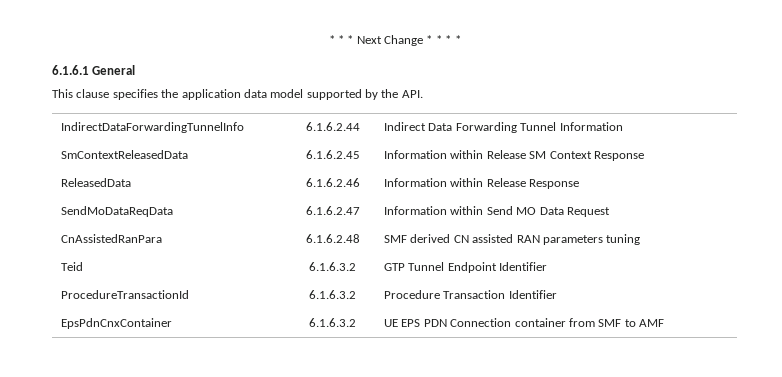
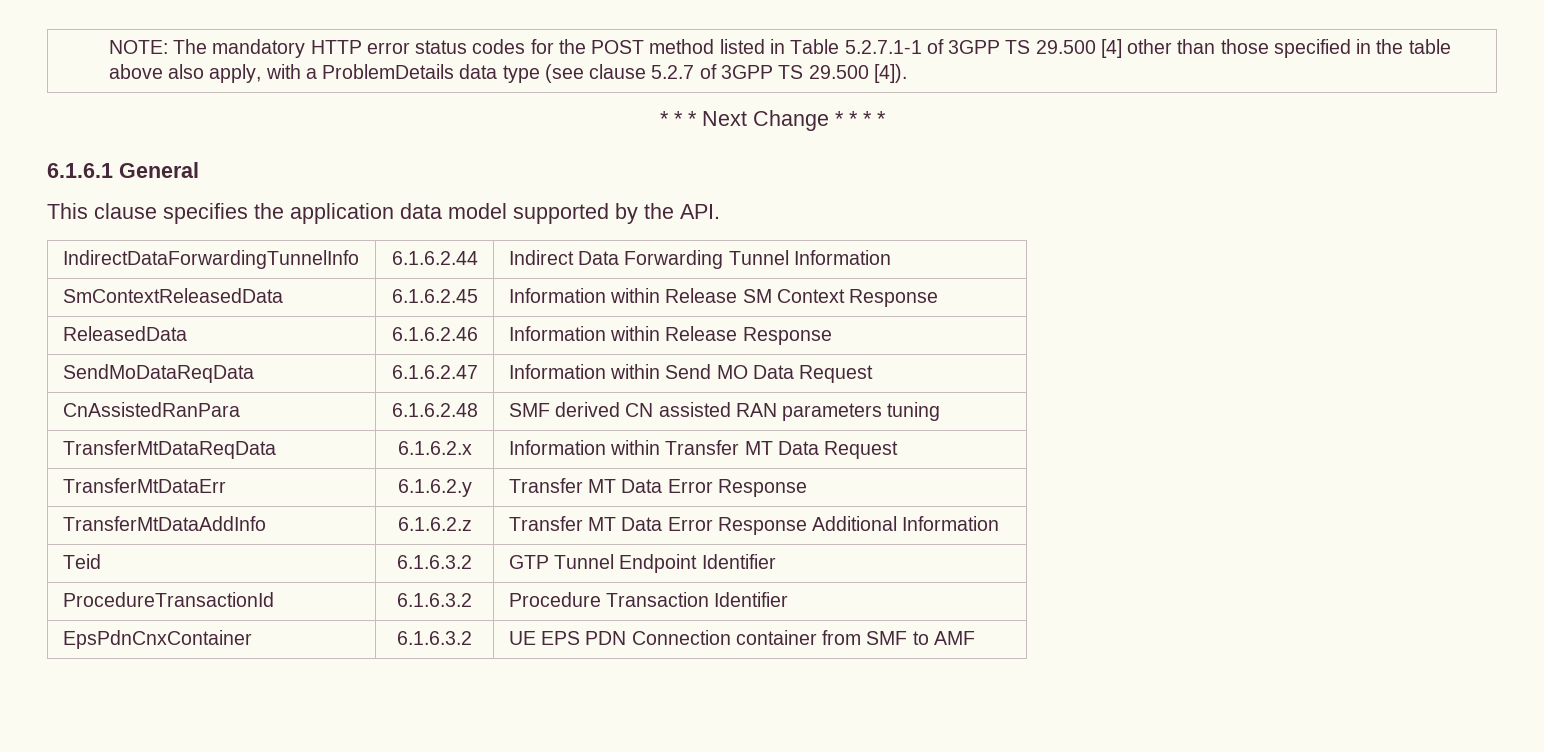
(328, 39) none -> [108,39,1451,58] [108,64,907,83] NOTE: The mandatory HTTP error status codes for the POST method listed in Table 5.2.7.1-1 of 3GPP TS 29.500 [4] other than those specified in the table above also apply, with a ProblemDetails data type (see clause 5.2.7 of 3GPP TS 29.500 [4]). //
(641, 239) none -> [62,440,276,459] [397,441,472,455] [508,440,899,459] [62,478,226,493] [397,479,472,497] [508,478,807,497] [62,516,266,531] [397,517,472,531] [508,516,1000,535] // TransferMtDataReqData | 6.1.6.2.x | Information within Transfer MT Data Request // TransferMtDataErr | 6.1.6.2.y | Transfer MT Data Error Response // TransferMtDataAddInfo | 6.1.6.2.z | Transfer MT Data Error Response Additional Information

